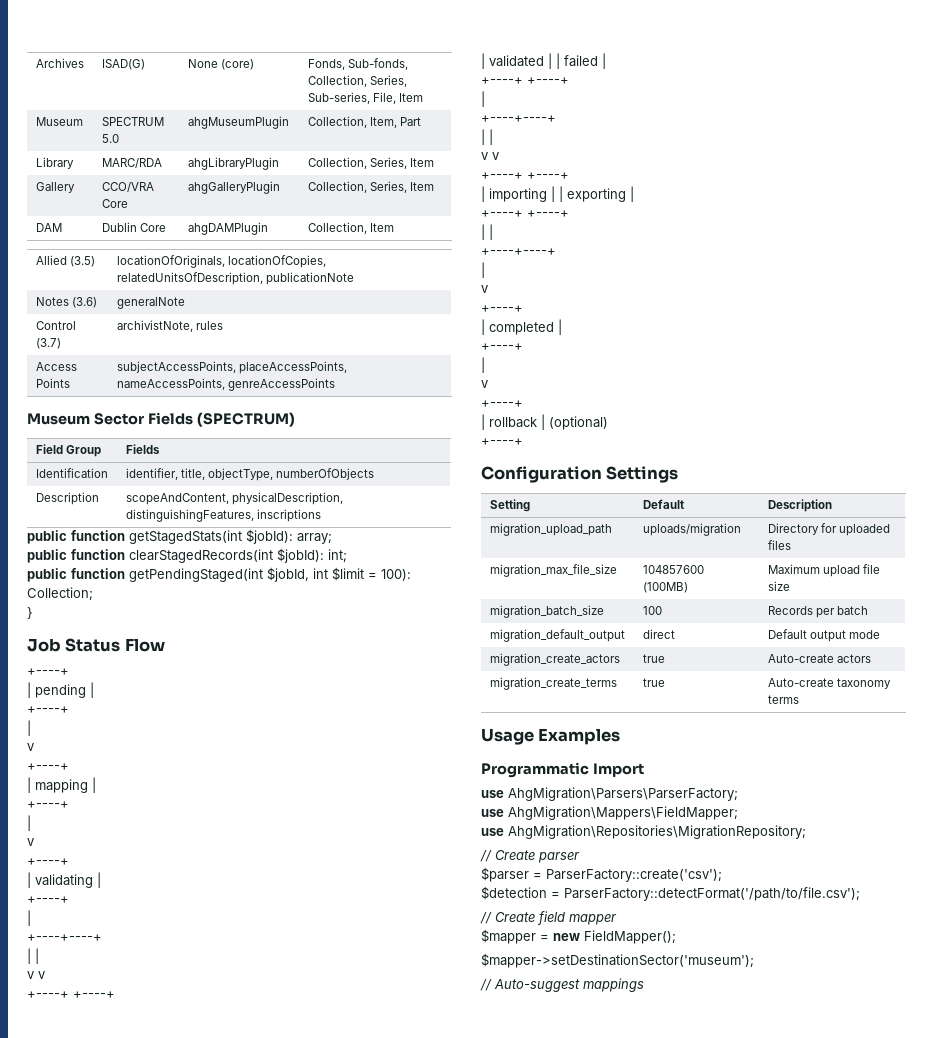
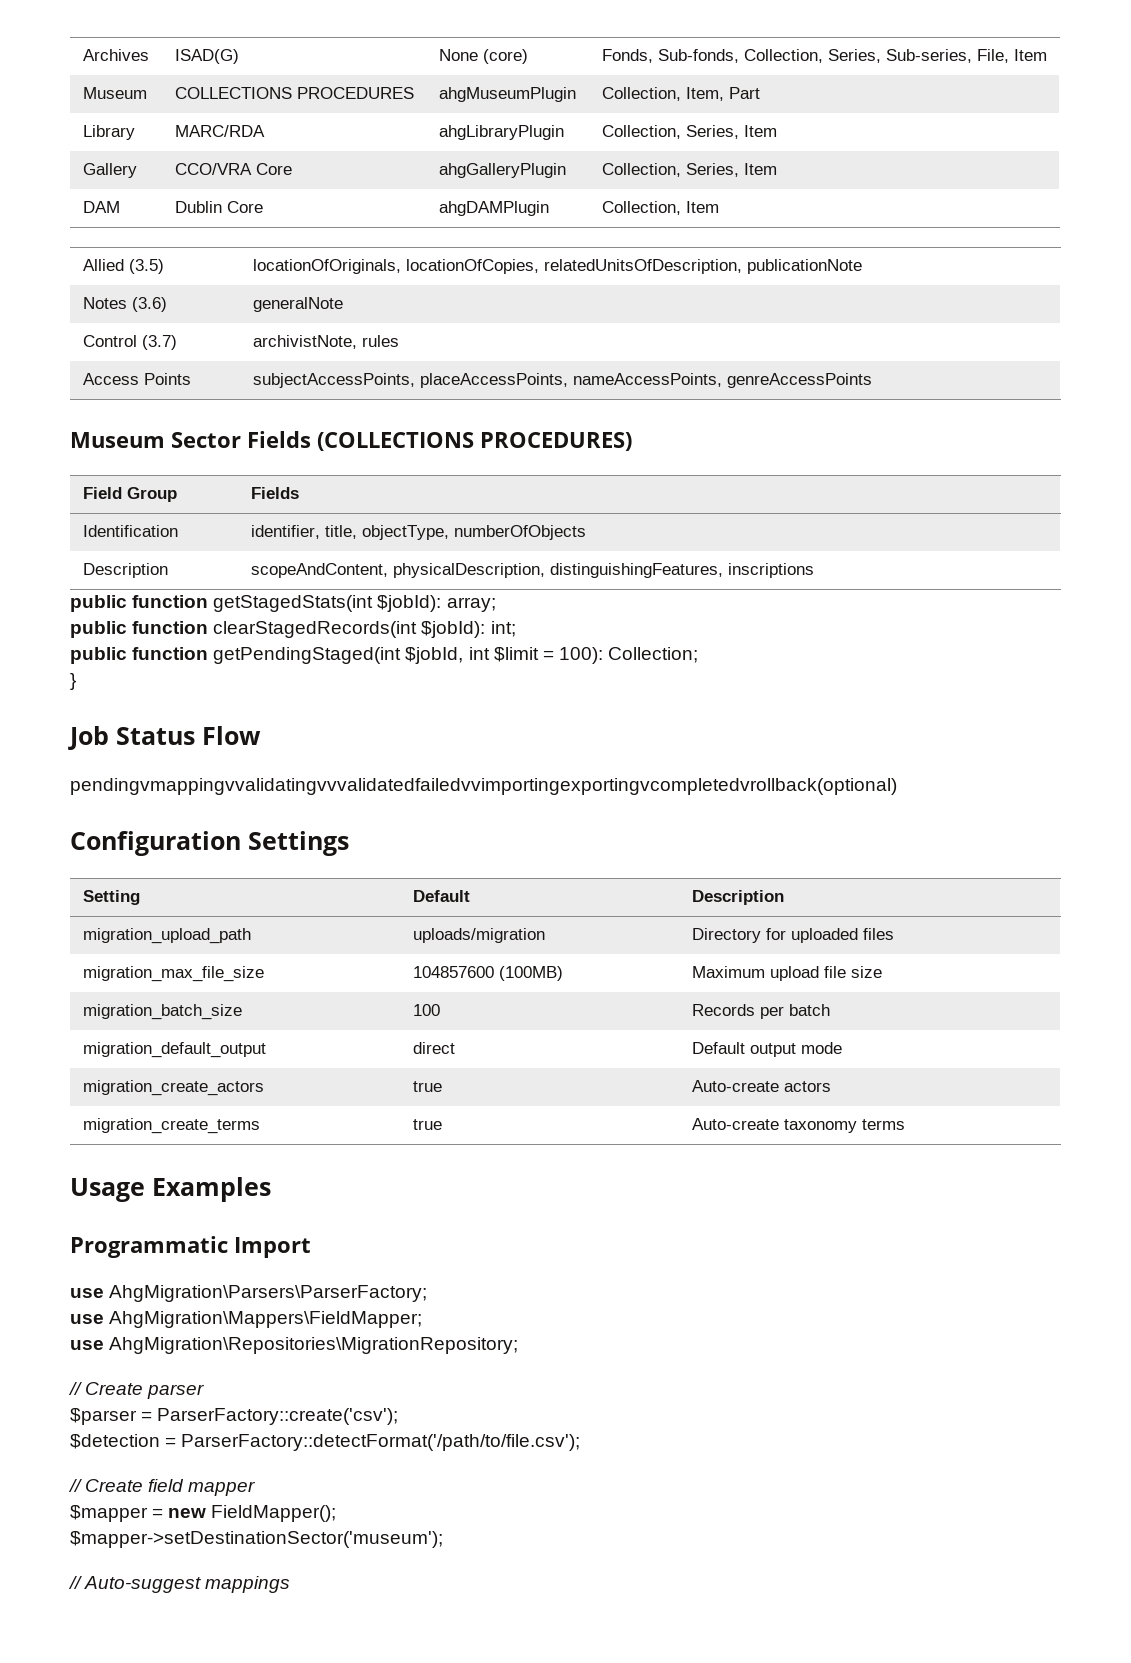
[101,117,164,126] [101,134,119,143] SPECTRUM 5.0 -> [174,87,414,99] COLLECTIONS PROCEDURES
[196,412,295,427] (SPECTRUM) -> [317,432,632,451] (COLLECTIONS PROCEDURES)
[27,668,69,675] [27,682,94,698] [27,706,69,713] [27,720,31,736] [27,743,34,751] [27,763,69,770] [27,777,96,793] [27,801,69,808] [27,815,31,831] [27,838,34,846] [27,858,69,865] [27,872,101,888] [27,896,69,903] [27,910,31,926] [27,934,102,941] [27,948,39,964] [27,971,45,979] [27,991,115,998] [481,53,606,69] [481,77,569,84] [481,91,485,107] [481,115,556,122] [481,129,493,145] [481,152,499,160] [481,172,569,179] [481,186,634,202] [481,210,569,217] [481,224,493,240] [481,248,556,255] [481,262,485,278] [481,285,488,293] [481,305,523,312] [481,319,562,335] [481,343,523,350] [481,357,485,373] [481,380,488,388] [481,400,523,407] [481,414,608,430] [481,438,523,445] +----+ // | pending | // +----+ // | // v // +----+ // | mapping | // +----+ // | // v // +----+ // | validating | // +----+ // | // +----+----+ // | | // v v // +----+ +----+ // | validated | | failed | // +----+ +----+ // | // +----+----+ // | | // v v // +----+ +----+ // | importing | | exporting | // +----+ +----+ // | | // +----+----+ // | // v // +----+ // | completed | // +----+ // | // v // +----+ // | rollback | (optional) // +----+ -> [70,778,897,795] pendingvmappingvvalidatingvvvalidatedfailedvvimportingexportingvcompletedvrollback(optional)

